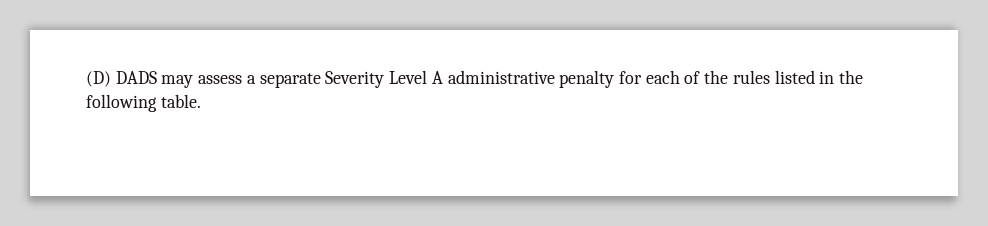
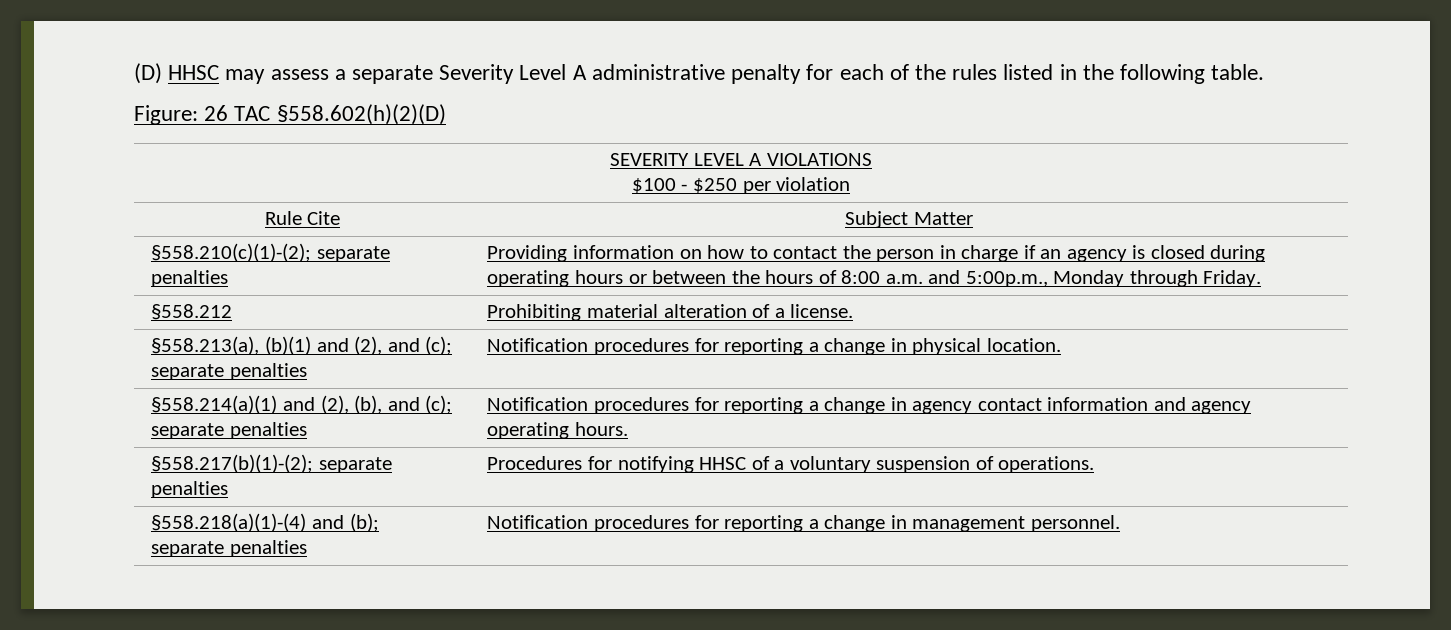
[115,71,157,84] DADS -> [168,65,220,80] HHSC
(201, 101) none -> [134,104,446,125] [610,153,872,166] [631,177,851,194] [264,211,341,225] [845,211,973,228] [151,243,390,262] [151,270,229,287] [487,245,1266,262] [487,270,1262,287] [151,304,233,320] [487,304,854,321] [151,336,453,355] [151,363,307,380] [487,338,1061,355] [151,395,453,414] [151,422,307,439] [487,397,1252,414] [487,422,628,439] [151,454,392,473] [151,481,229,498] [487,456,1095,473] [151,513,379,532] [151,540,307,557] [487,515,1120,532] // Figure: 26 TAC §558.602(h)(2)(D) // SEVERITY LEVEL A VIOLATIONS // $100 - $250 per violation // Rule Cite | Subject Matter // §558.210(c)(1)-(2); separate penalties | Providing information on how to contact the person in charge if an agency is closed during operating hours or between the hours of 8:00 a.m. and 5:00p.m., Monday through Friday. // §558.212 | Prohibiting material alteration of a license. // §558.213(a), (b)(1) and (2), and (c); separate penalties | Notification procedures for reporting a change in physical location. // §558.214(a)(1) and (2), (b), and (c); separate penalties | Notification procedures for reporting a change in agency contact information and agency operating hours. // §558.217(b)(1)-(2); separate penalties | Procedures for notifying HHSC of a voluntary suspension of operations. // §558.218(a)(1)-(4) and (b); separate penalties | Notification procedures for reporting a change in management personnel.

